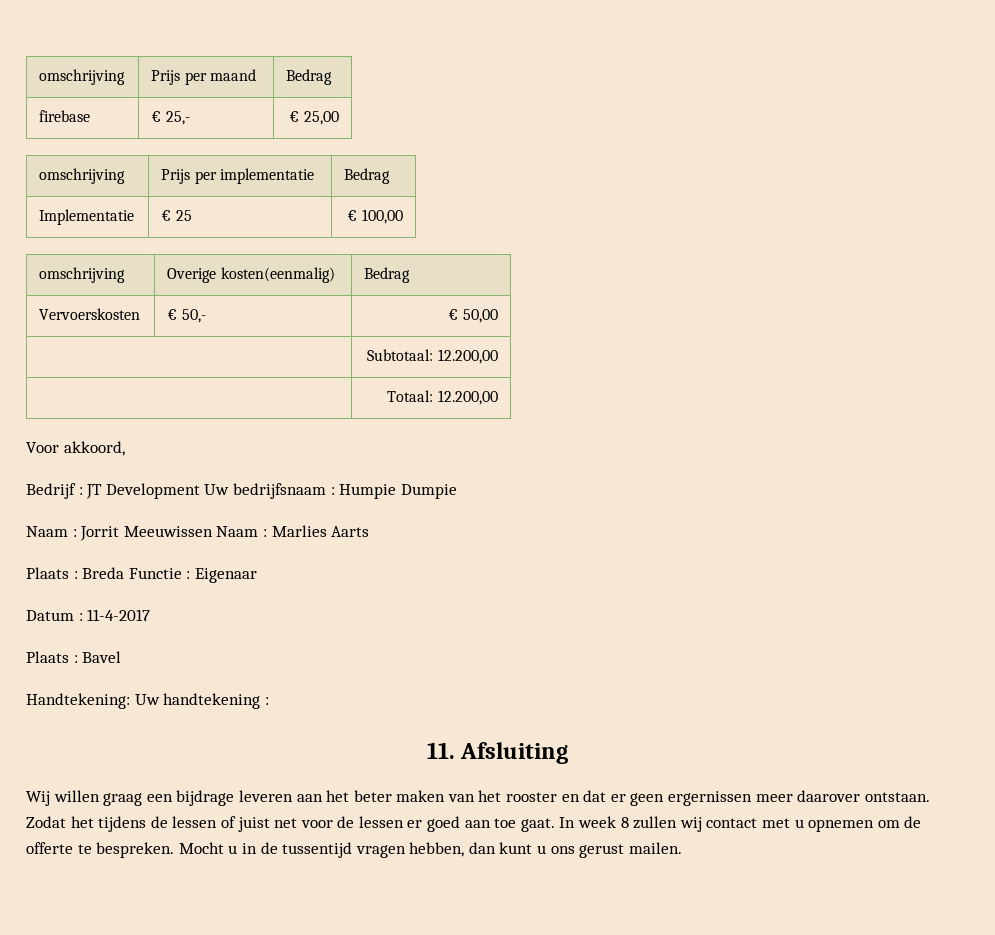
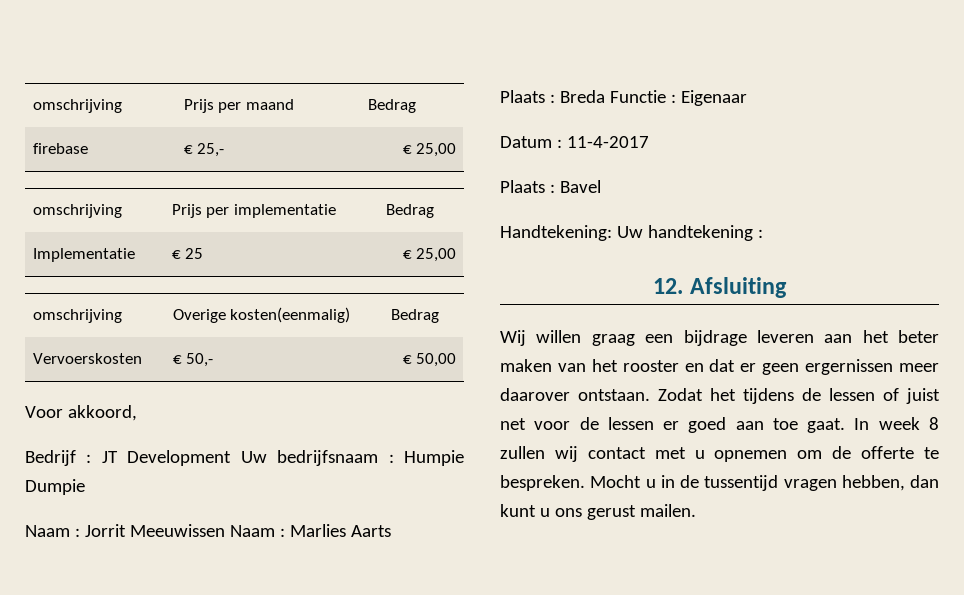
[361,209,403,224] 100,00 -> [415,248,456,262] 25,00
[367,349,498,364] [387,390,498,405] // | Subtotaal: 12.200,00 // | Totaal: 12.200,00 -> (456, 360) none
[426,742,455,759] 11. -> [653,278,684,294] 12.

